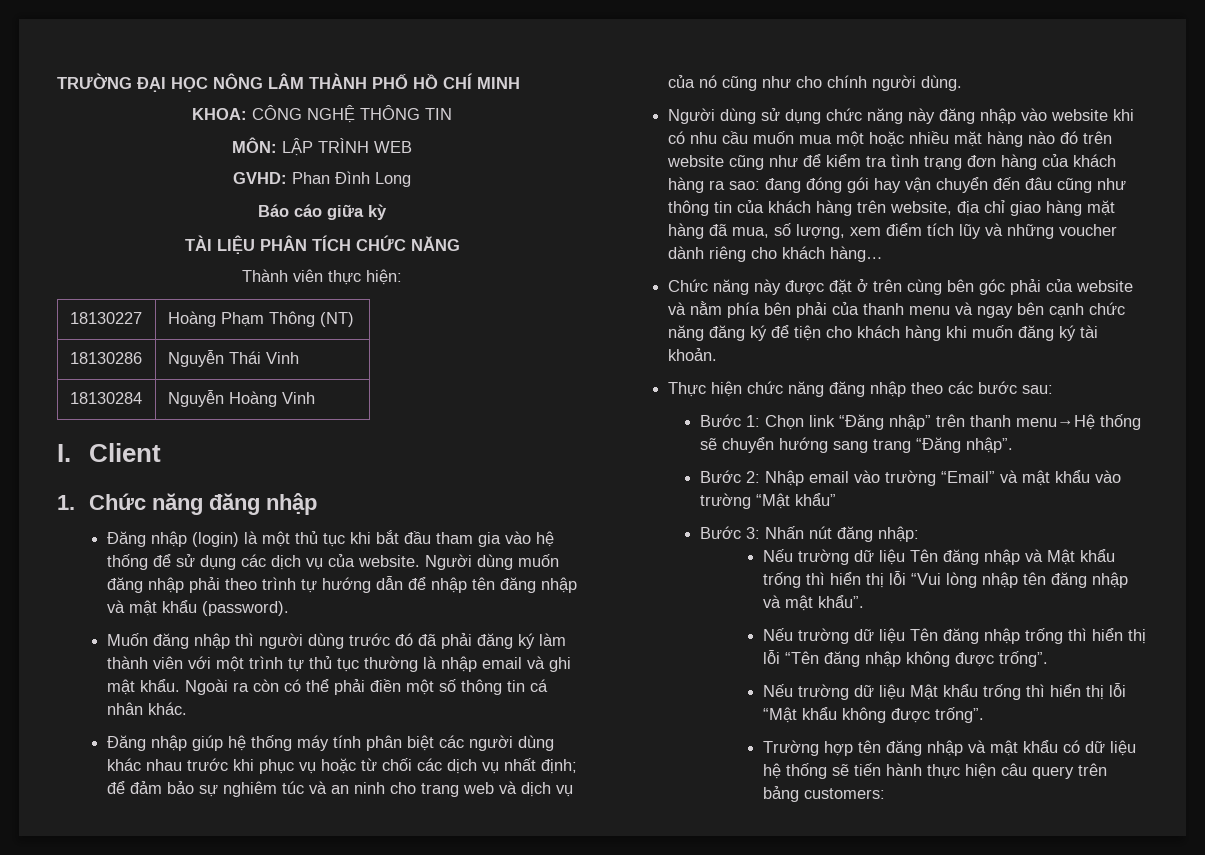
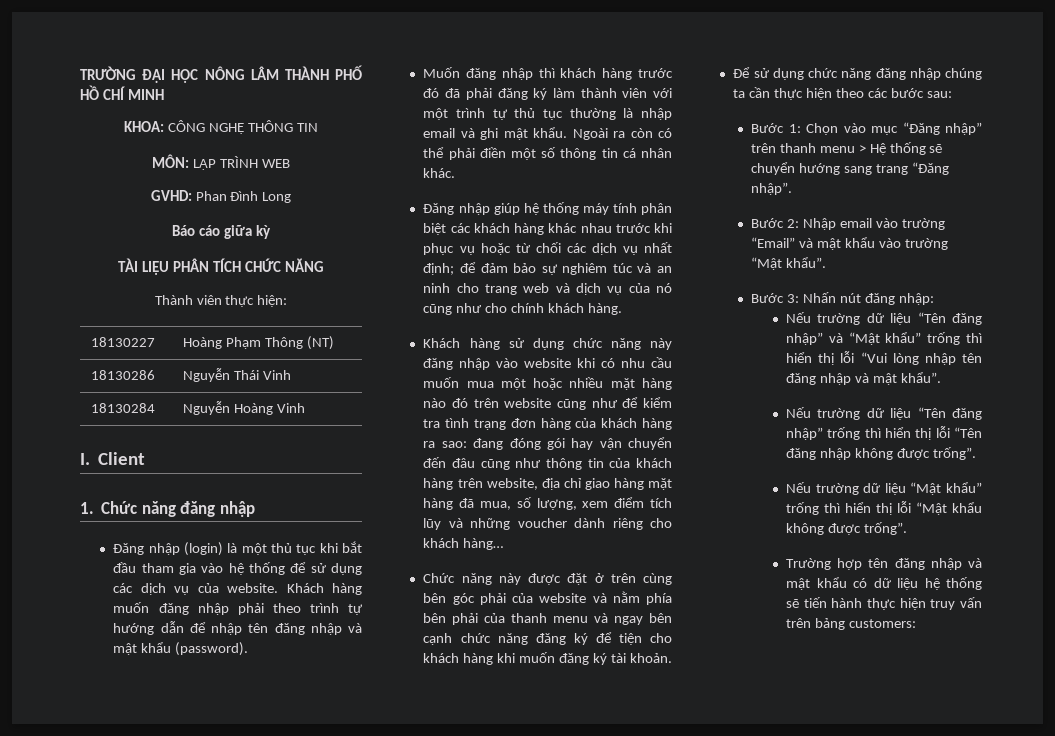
[424,554,513,570] Người dùng -> [286,583,362,595] Khách hàng
[258,633,344,649] người dùng -> [560,68,633,80] khách hàng
[468,735,554,751] người dùng -> [473,223,545,235] khách hàng
[871,75,962,91] [667,108,756,124] người dùng. // Người dùng -> [548,303,623,315] [423,338,500,350] khách hàng. // Khách hàng
[667,381,742,397] Thực hiện -> [733,67,804,80] Để sử dụng
(906, 389) none -> [945,68,982,80] [733,87,833,100] chúng ta cần thực hiện
[808,415,835,427] link -> [843,123,899,135] vào mục
[1015,414,1095,430] menu→Hệ -> [819,143,886,155] menu > Hệ
[794,493,836,506] khẩu” -> [785,257,826,268] khẩu”.
[910,549,1116,565] Tên đăng nhập và Mật khẩu -> [917,312,982,325] [786,332,922,345] “Tên đăng nhập” và “Mật khẩu”
[910,628,1021,644] Tên đăng nhập -> [917,407,982,420] [786,427,824,440] “Tên đăng nhập”
[910,684,979,700] Mật khẩu -> [910,482,982,495] “Mật khẩu”
[1001,763,1075,779] câu query -> [930,597,982,610] truy vấn

